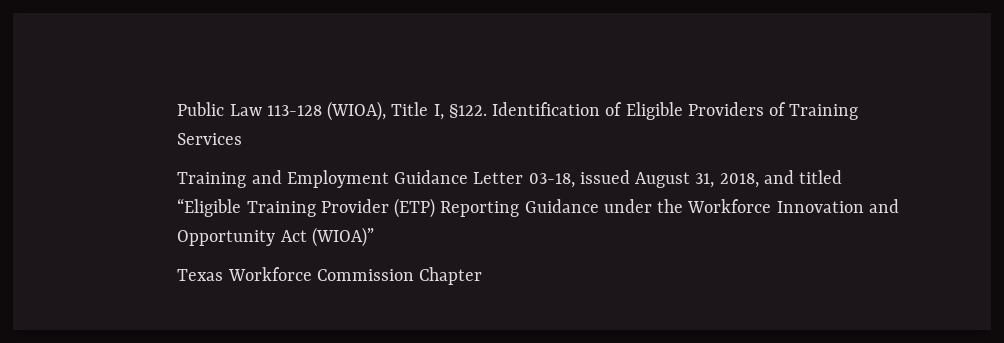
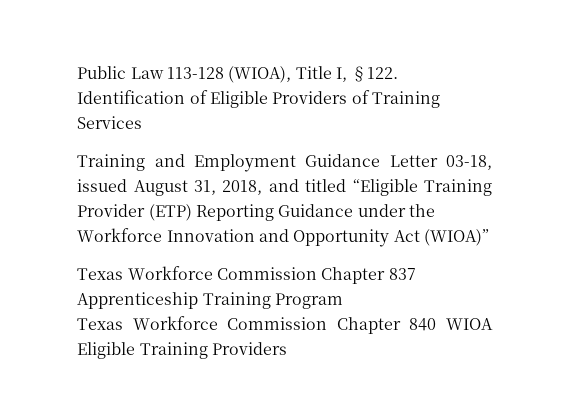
(483, 276) none -> [388,268,416,280] [77,292,343,309] [77,316,494,334] [77,342,287,359] 837 Apprenticeship Training Program // Texas Workforce Commission Chapter 840 WIOA Eligible Training Providers

